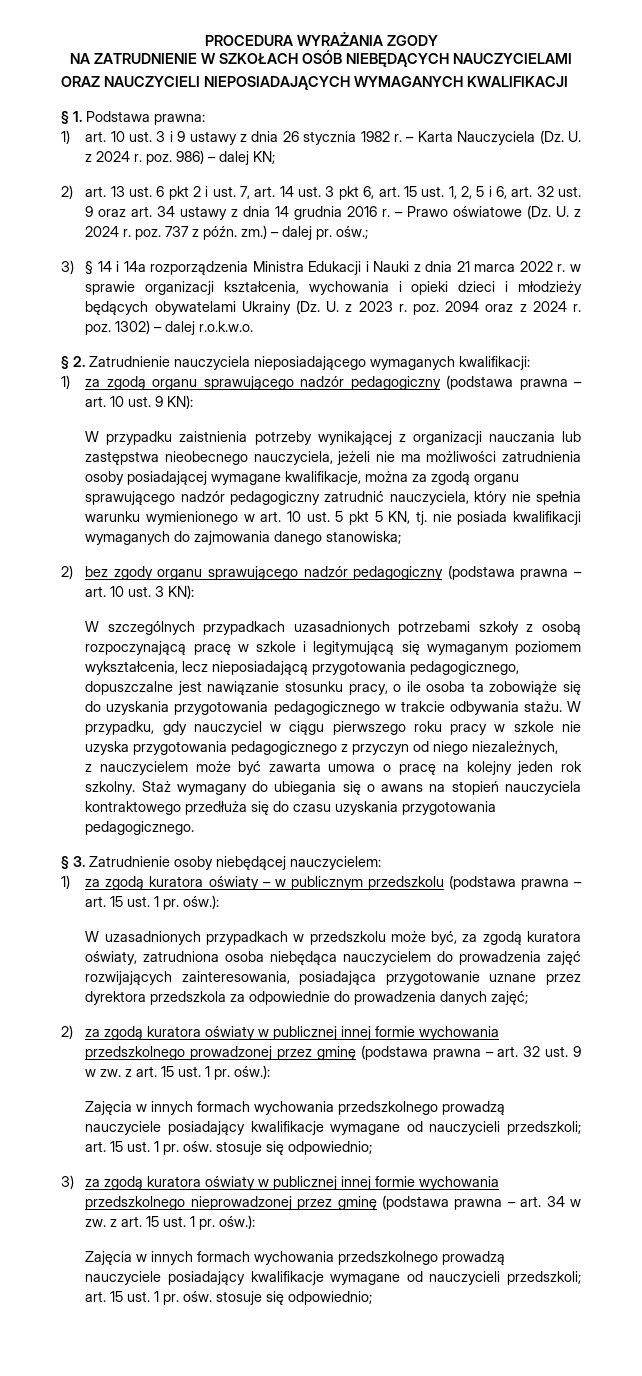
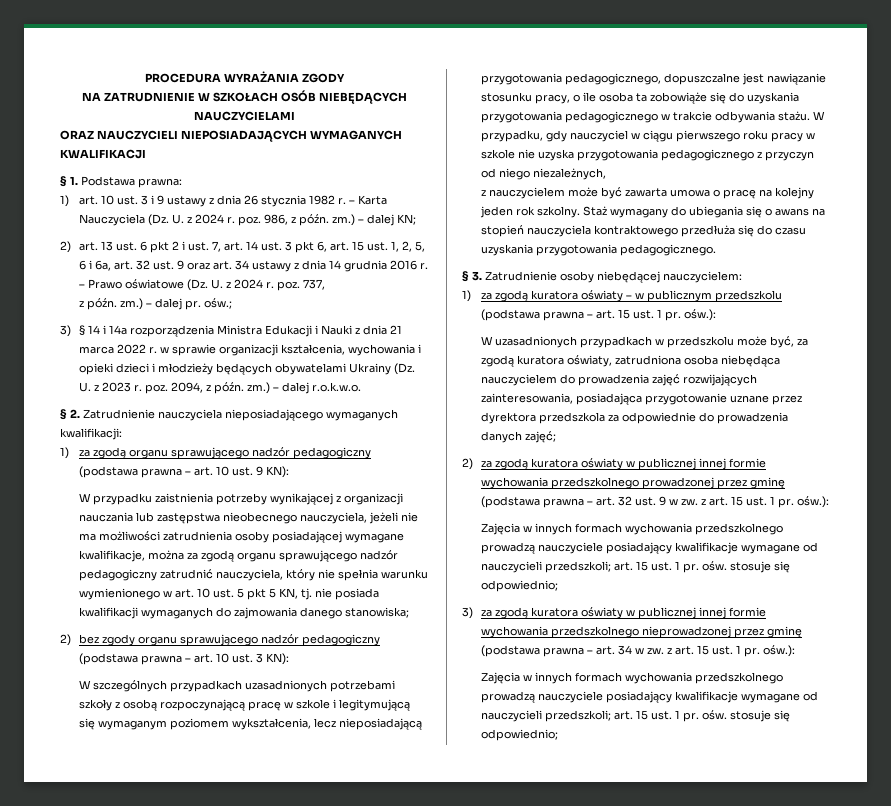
[176,150,205,164] 986) -> [264,214,356,226] 986, z późn. zm.)
[476,186,507,199] 5 i 6, -> [415,241,426,252] [79,260,112,271] 5, 6 i 6a,
[165,226,190,237] 737 -> [303,279,326,290] 737, //
[445,301,582,312] [85,320,151,335] 2094 oraz z 2024 r. poz. 1302) -> [171,382,271,394] 2094, z późn. zm.)

